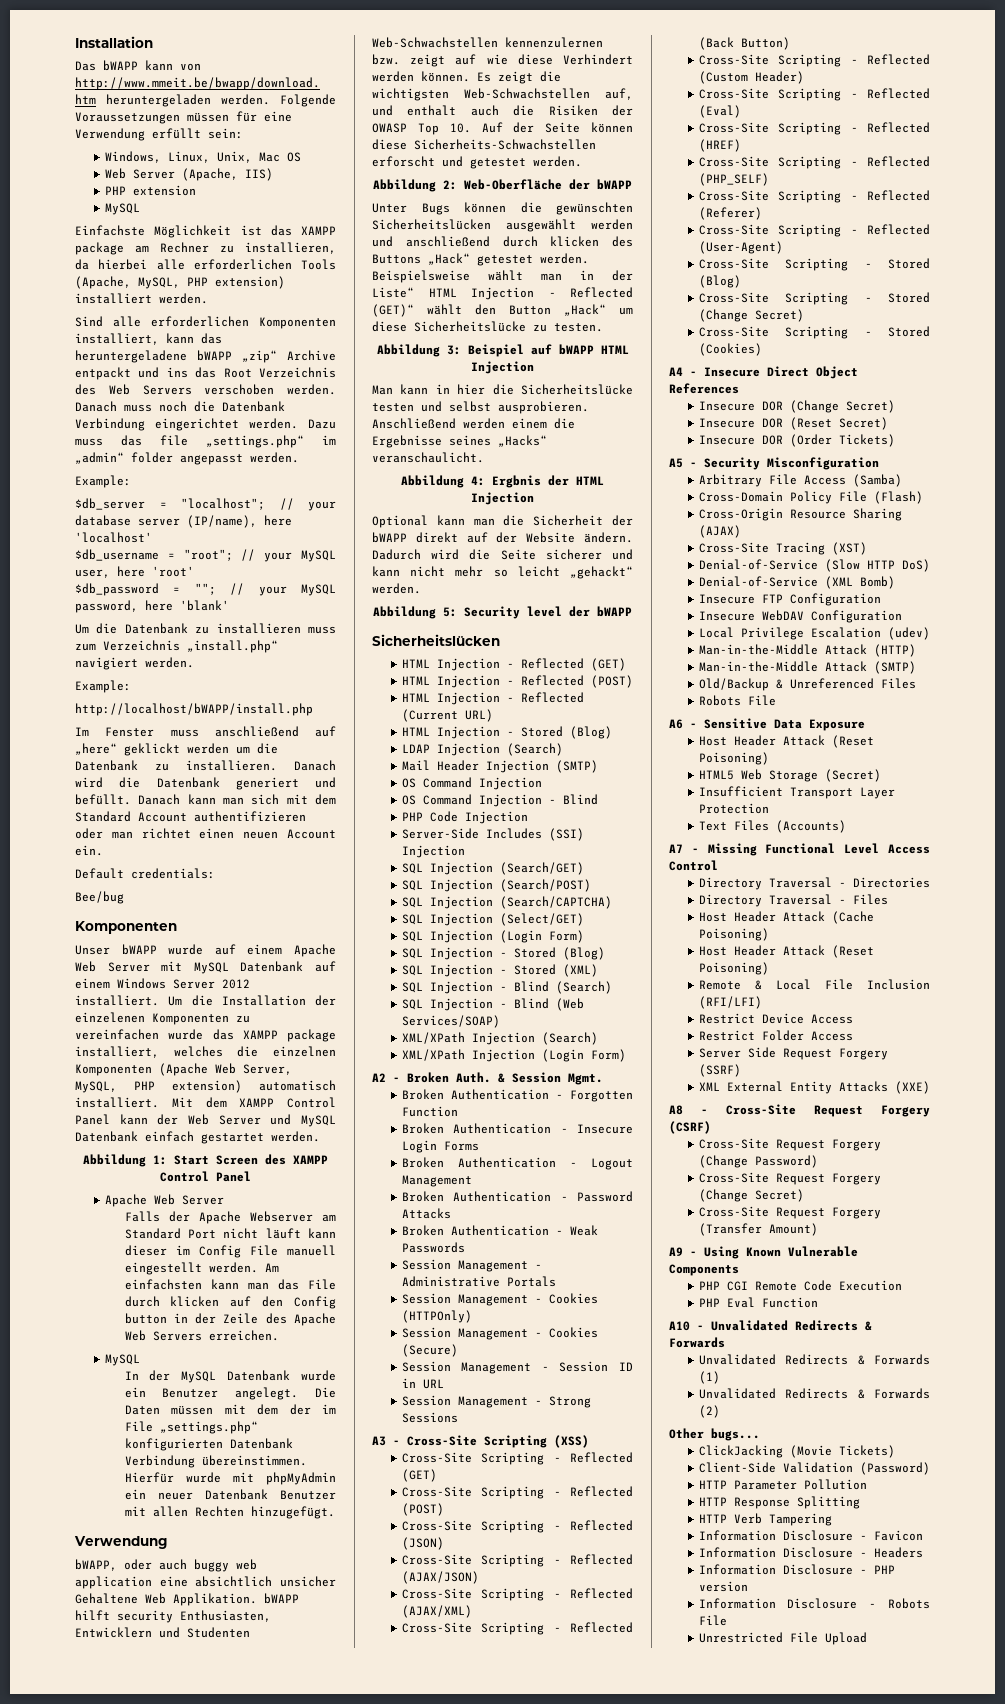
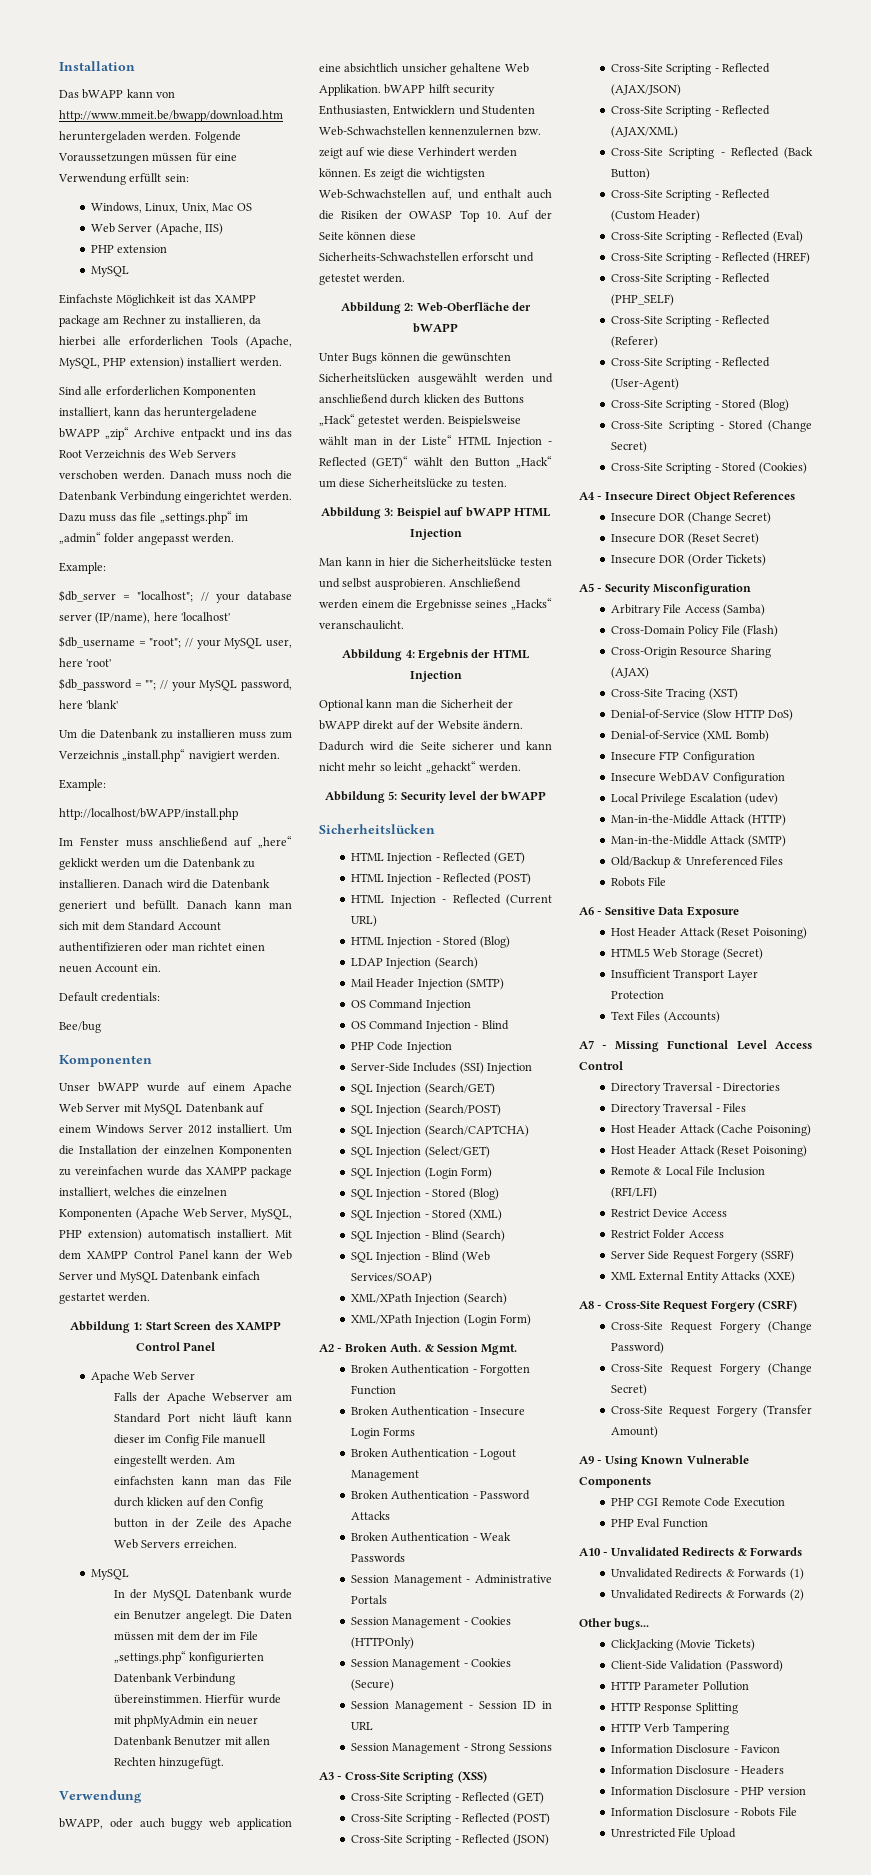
[75,1012,145,1023] einzelenen -> [164,1145,214,1155] einzelnen
[75,1593,138,1604] Gehaltene -> [450,63,502,75] gehaltene
[492,475,541,488] Ergbnis -> [418,649,468,661] Ergebnis

